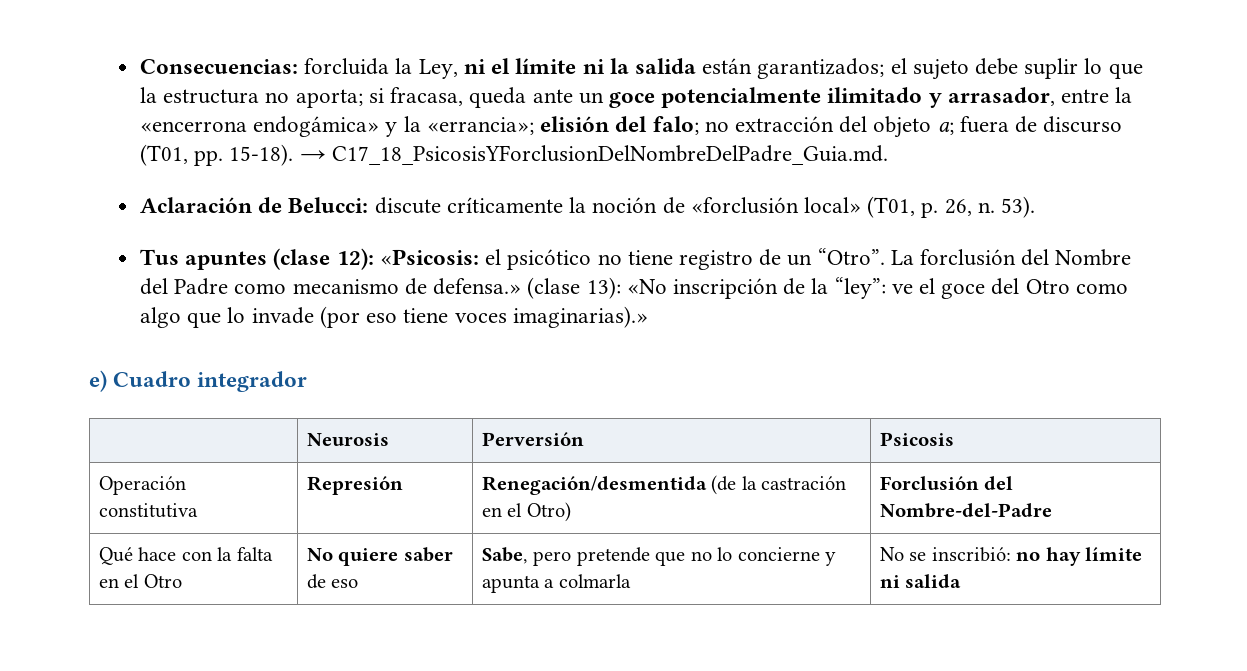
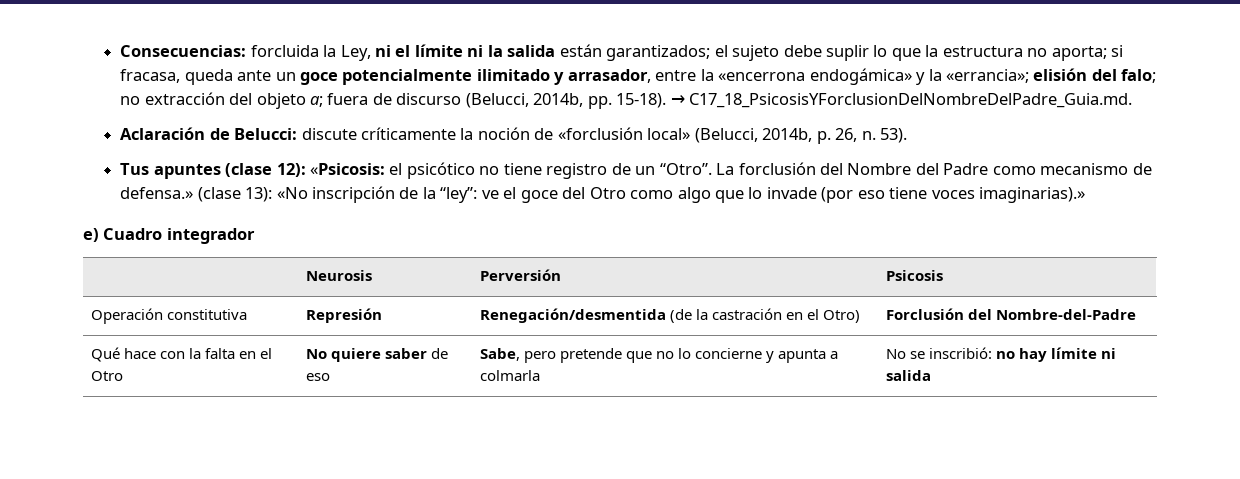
[140,144,189,166] (T01, -> [465,93,584,108] (Belucci, 2014b,
[867,196,916,218] (T01, -> [694,128,813,143] (Belucci, 2014b,

